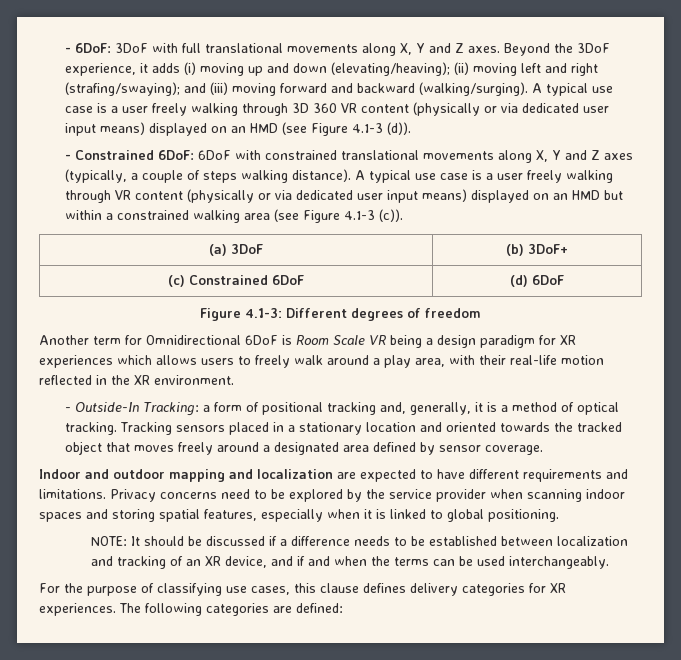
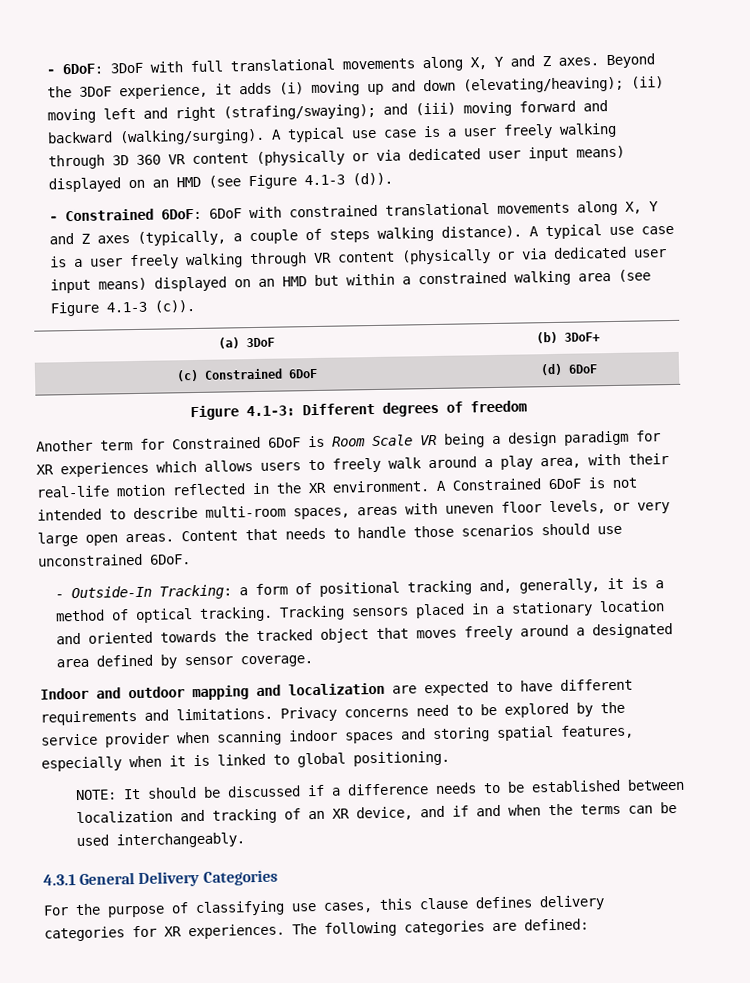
[146,335,241,345] Omnidirectional -> [172,436,261,450] Constrained
(234, 380) none -> [436,477,637,491] [37,500,670,521] [37,523,622,547] [38,553,191,567] A Constrained 6DoF is not intended to describe multi-room spaces, areas with uneven floor levels, or very large open areas. Content that needs to handle those scenarios should use unconstrained 6DoF.
(609, 562) none -> [43,869,278,888] // 4.3.1 General Delivery Categories

